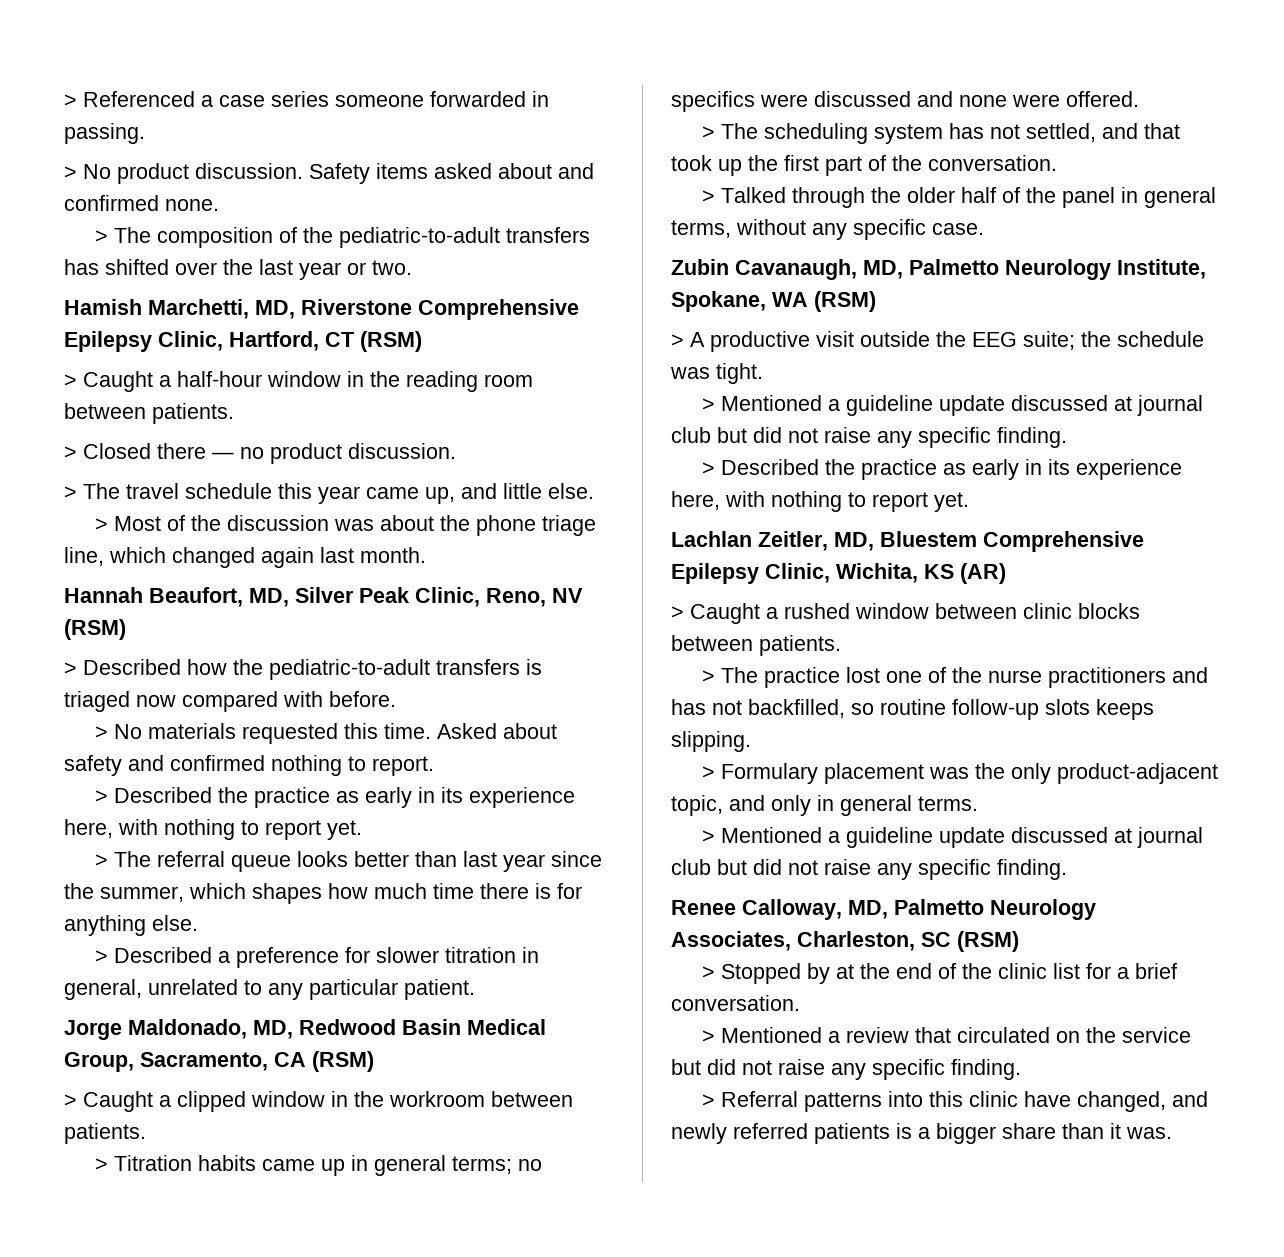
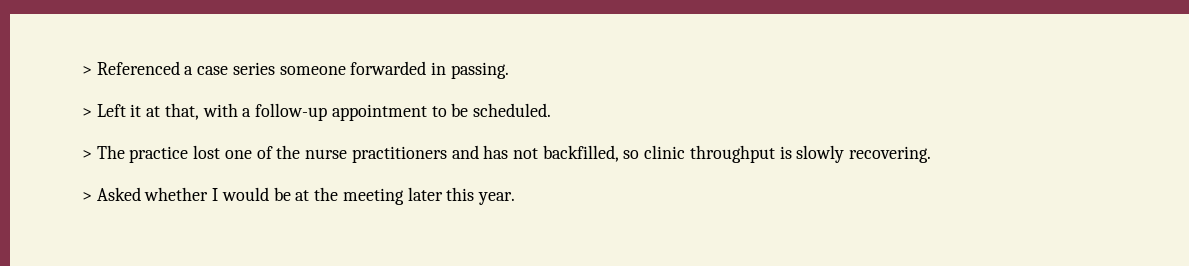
[83,163,594,184] [64,195,219,211] [95,227,591,248] [64,259,412,280] [64,299,579,320] [64,331,422,352] [64,371,533,392] [64,403,234,424] [64,443,456,464] [64,483,594,504] [95,515,597,536] [64,547,426,568] [64,587,583,607] [64,619,126,640] [64,659,542,680] [64,691,396,712] [95,723,558,744] [64,755,434,776] [95,787,576,808] [64,819,362,840] [95,851,603,872] [64,883,582,904] [64,915,198,936] [95,947,540,968] [64,979,475,1000] [64,1019,546,1040] [64,1051,374,1072] [64,1091,573,1112] [64,1123,146,1144] [95,1155,543,1176] [671,91,1139,112] [702,123,1181,144] [671,155,1057,176] [702,187,1217,208] [671,219,984,240] [671,259,1206,280] [671,291,876,312] [671,331,1204,352] [670,363,763,384] [702,395,1204,416] [671,427,1067,448] [702,459,1183,480] [671,491,969,512] [671,531,1144,552] [671,563,1006,584] [671,603,1140,624] [671,635,841,656] No product discussion. Safety items asked about and confirmed none. // > The composition of the pediatric-to-adult transfers has shifted over the last year or two. // Hamish Marchetti, MD, Riverstone Comprehensive Epilepsy Clinic, Hartford, CT (RSM) // > Caught a half-hour window in the reading room between patients. // > Closed there — no product discussion. // > The travel schedule this year came up, and little else. // > Most of the discussion was about the phone triage line, which changed again last month. // Hannah Beaufort, MD, Silver Peak Clinic, Reno, NV (RSM) // > Described how the pediatric-to-adult transfers is triaged now compared with before. // > No materials requested this time. Asked about safety and confirmed nothing to report. // > Described the practice as early in its experience here, with nothing to report yet. // > The referral queue looks better than last year since the summer, which shapes how much time there is for anything else. // > Described a preference for slower titration in general, unrelated to any particular patient. // Jorge Maldonado, MD, Redwood Basin Medical Group, Sacramento, CA (RSM) // > Caught a clipped window in the workroom between patients. // > Titration habits came up in general terms; no specifics were discussed and none were offered. // > The scheduling system has not settled, and that took up the first part of the conversation. // > Talked through the older half of the panel in general terms, without any specific case. // Zubin Cavanaugh, MD, Palmetto Neurology Institute, Spokane, WA (RSM) // > A productive visit outside the EEG suite; the schedule was tight. // > Mentioned a guideline update discussed at journal club but did not raise any specific finding. // > Described the practice as early in its experience here, with nothing to report yet. // Lachlan Zeitler, MD, Bluestem Comprehensive Epilepsy Clinic, Wichita, KS (AR) // > Caught a rushed window between clinic blocks between patients. -> [96,103,551,121] Left it at that, with a follow-up appointment to be scheduled.
[880,699,1154,720] [671,731,751,752] [702,763,1219,784] [671,795,978,816] [702,827,1204,848] [671,859,1067,880] [671,899,1096,920] [671,931,1019,952] [702,963,1178,984] [671,995,800,1011] [702,1027,1192,1043] [671,1059,1021,1080] [702,1091,1209,1112] [671,1123,1172,1144] routine follow-up slots keeps slipping. // > Formulary placement was the only product-adjacent topic, and only in general terms. // > Mentioned a guideline update discussed at journal club but did not raise any specific finding. // Renee Calloway, MD, Palmetto Neurology Associates, Charleston, SC (RSM) // > Stopped by at the end of the clinic list for a brief conversation. // > Mentioned a review that circulated on the service but did not raise any specific finding. // > Referral patterns into this clinic have changed, and newly referred patients is a bigger share than it was. -> [644,145,932,163] [82,187,515,205] clinic throughput is slowly recovering. // > Asked whether I would be at the meeting later this year.

